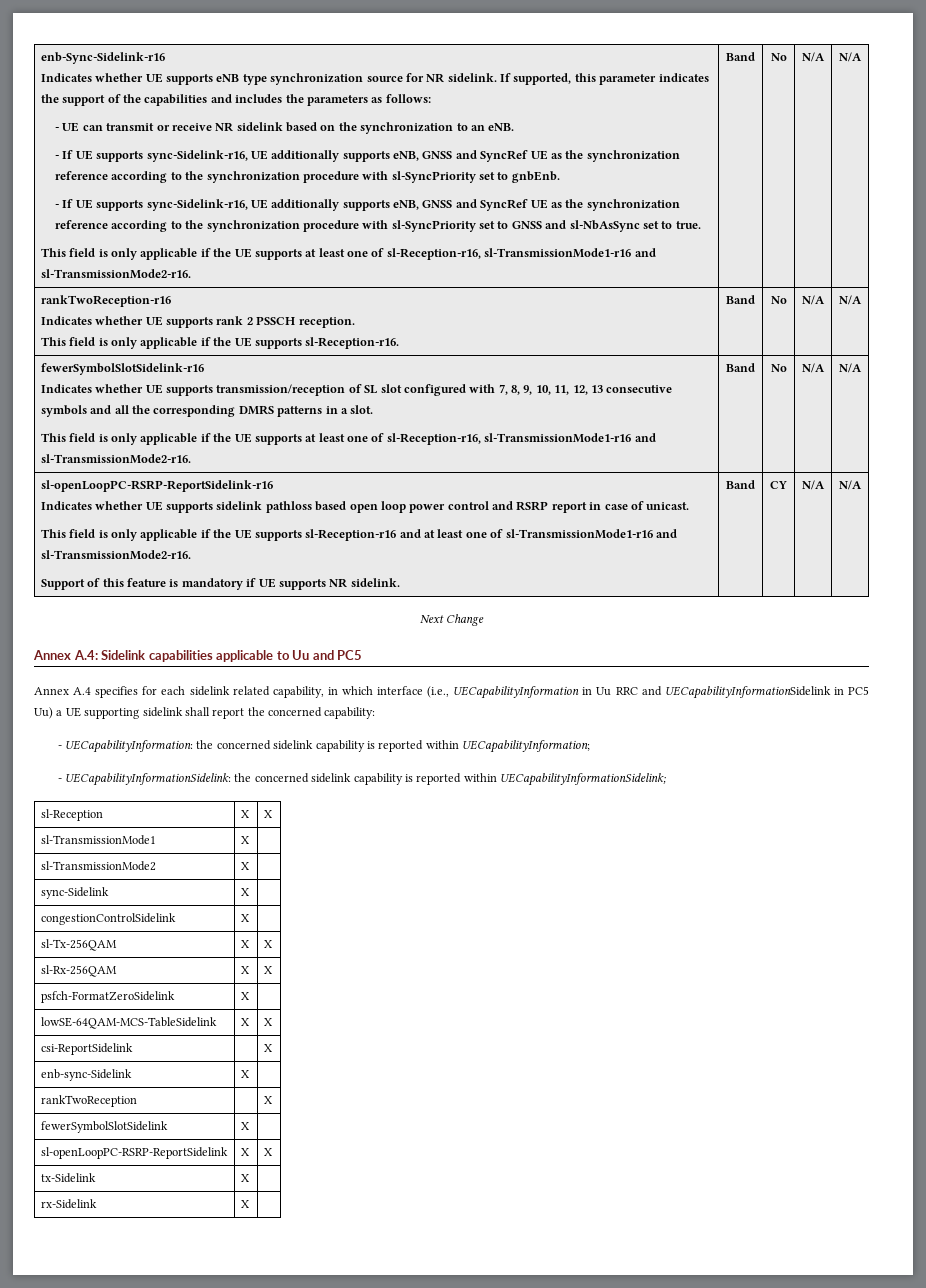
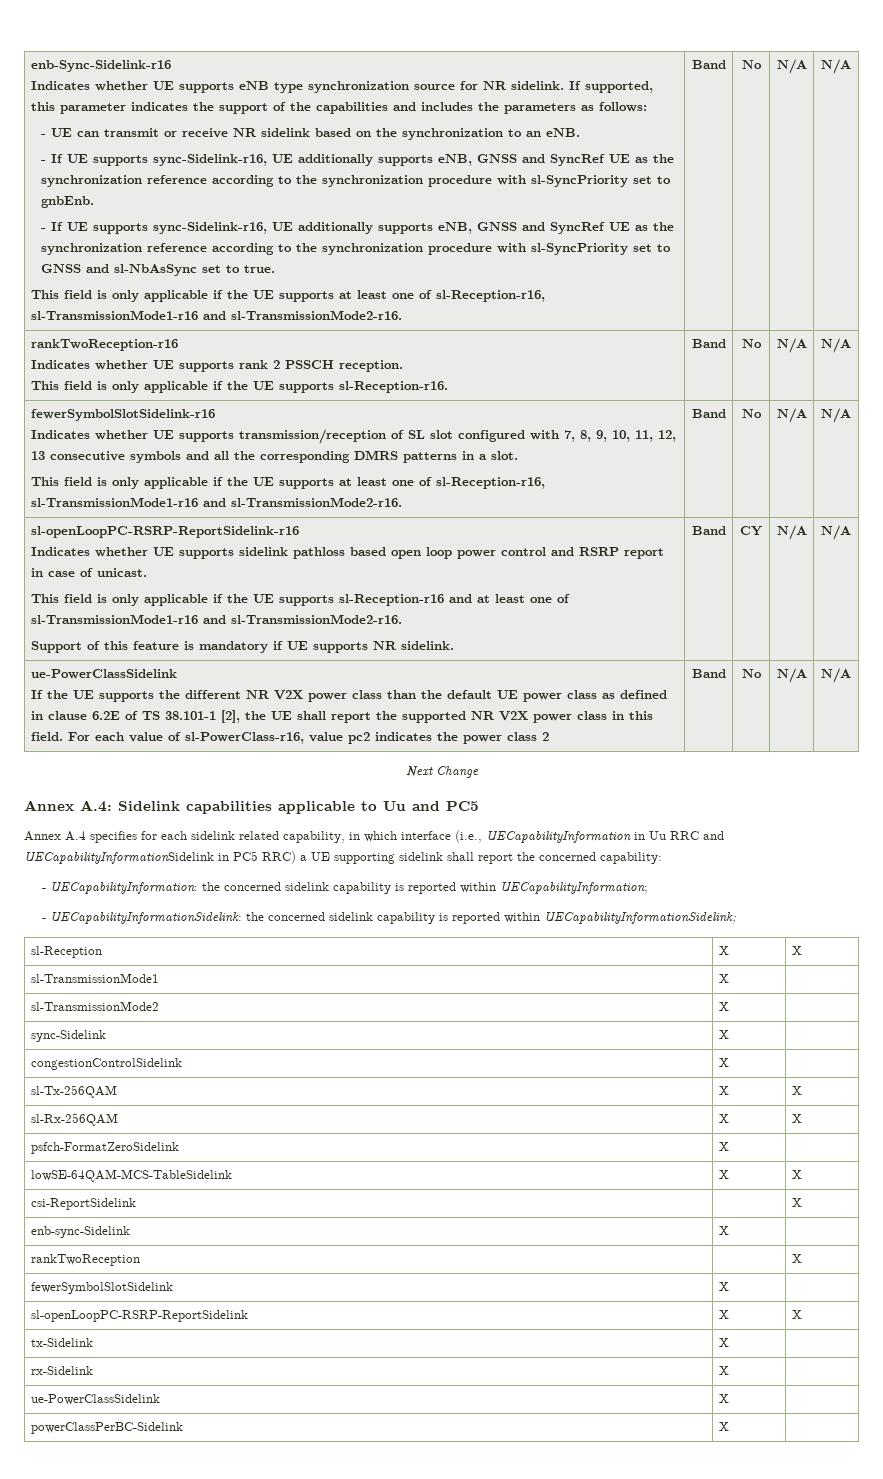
(862, 485) none -> [30,669,177,679] [30,690,667,702] [30,710,653,723] [30,732,549,744] [691,669,726,678] [741,669,762,678] [776,668,807,683] [821,668,851,683] // ue-PowerClassSidelink // If the UE supports the different NR V2X power class than the default UE power class as defined in clause 6.2E of TS 38.101-1 [2], the UE shall report the supported NR V2X power class in this field. For each value of sl-PowerClass-r16, value pc2 indicates the power class 2 | Band | No | N/A | N/A
[34,707,53,719] Uu) -> [262,851,296,864] RRC)
(250, 1204) none -> [30,1394,160,1405] [718,1394,729,1403] [30,1422,183,1434] [718,1422,729,1431] // ue-PowerClassSidelink | X | // powerClassPerBC-Sidelink | X |

